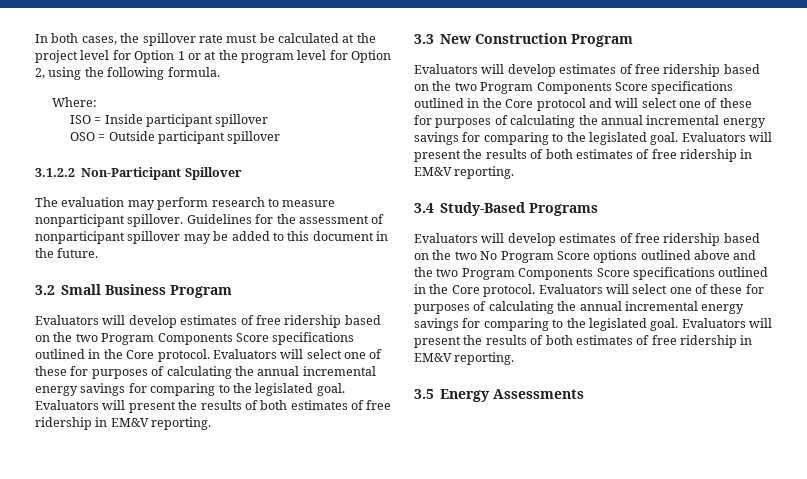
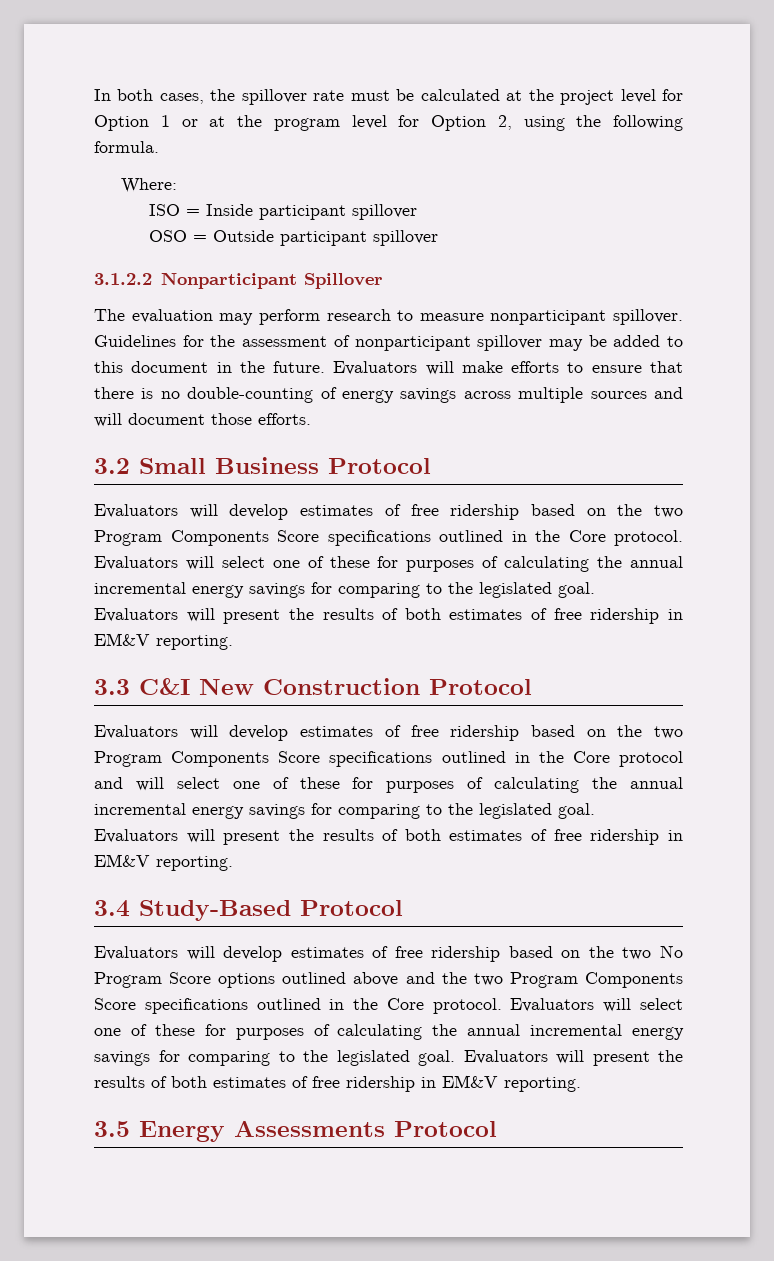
[81,167,182,180] Non-Participant -> [160,272,297,289] Nonparticipant
(99, 253) none -> [333,361,683,375] [94,387,683,403] [94,413,311,427] Evaluators will make efforts to ensure that there is no double-counting of energy savings across multiple sources and will document those efforts.
[170,285,233,298] Program -> [327,458,431,474] Protocol
(434, 39) none -> [138,678,190,695] C&I
[571,34,634,47] Program -> [428,679,532,695] Protocol
[529,203,599,216] Programs -> [299,900,403,916] Protocol
(585, 394) none -> [393,1121,497,1137] Protocol

